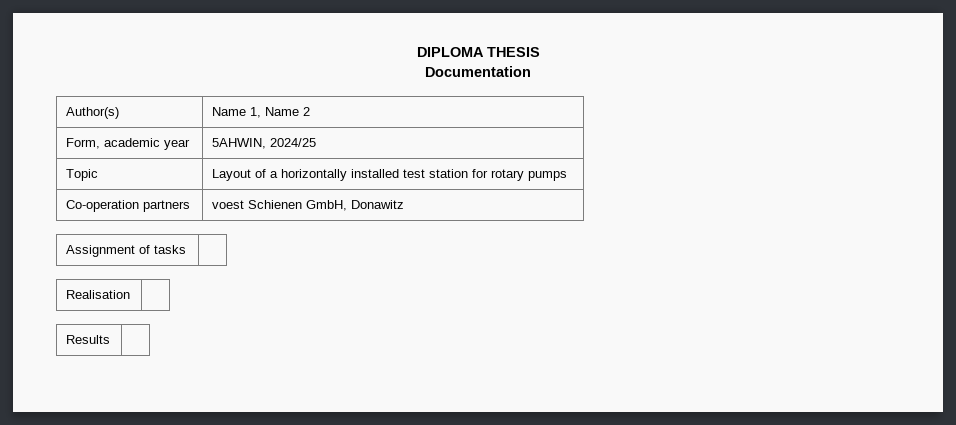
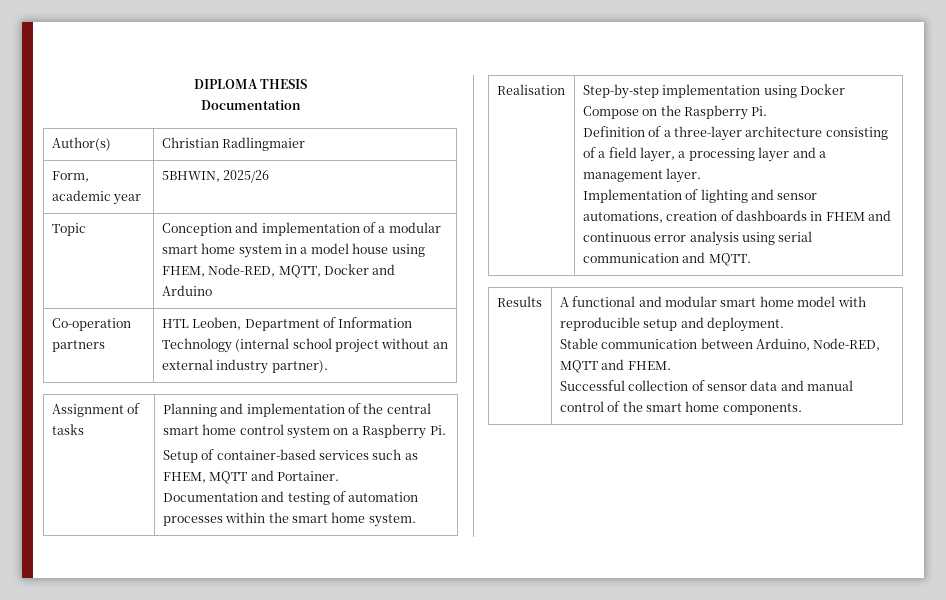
[212,107,311,118] Name 1, Name 2 -> [161,137,306,151] Christian Radlingmaier
[212,138,317,149] 5AHWIN, 2024/25 -> [161,170,270,183] 5BHWIN, 2025/26
[212,169,568,181] [66,200,191,212] [212,200,405,211] [66,245,187,257] [66,290,131,299] [66,335,111,344] Layout of a horizontally installed test station for rotary pumps // Co-operation partners | voest Schienen GmbH, Donawitz // Assignment of tasks | // Realisation | // Results | -> [161,222,441,236] [161,243,425,258] [161,264,396,278] [161,285,212,296] [51,318,131,331] [51,340,105,352] [161,317,413,331] [161,338,448,353] [161,359,328,374] [51,403,141,417] [51,424,84,435] [162,403,431,417] [162,424,446,439] [162,449,418,463] [162,470,340,484] [162,491,419,505] [162,512,416,527] [496,84,565,95] [582,84,846,99] [582,105,768,120] [582,126,888,141] [582,147,826,162] [582,168,702,183] [582,189,818,203] [582,210,892,223] [582,231,813,246] [582,252,751,266] [496,296,542,307] [559,296,866,307] [559,317,785,332] [559,338,881,351] [559,359,671,373] [559,380,854,391] [559,401,802,415] Conception and implementation of a modular smart home system in a model house using FHEM, Node-RED, MQTT, Docker and Arduino // Co-operation partners | HTL Leoben, Department of Information Technology (internal school project without an external industry partner). // Assignment of tasks | Planning and implementation of the central smart home control system on a Raspberry Pi. // Setup of container-based services such as FHEM, MQTT and Portainer. // Documentation and testing of automation processes within the smart home system. // Realisation | Step-by-step implementation using Docker Compose on the Raspberry Pi. // Definition of a three-layer architecture consisting of a field layer, a processing layer and a management layer. // Implementation of lighting and sensor automations, creation of dashboards in FHEM and continuous error analysis using serial communication and MQTT. // Results | A functional and modular smart home model with reproducible setup and deployment. // Stable communication between Arduino, Node-RED, MQTT and FHEM. // Successful collection of sensor data and manual control of the smart home components.

